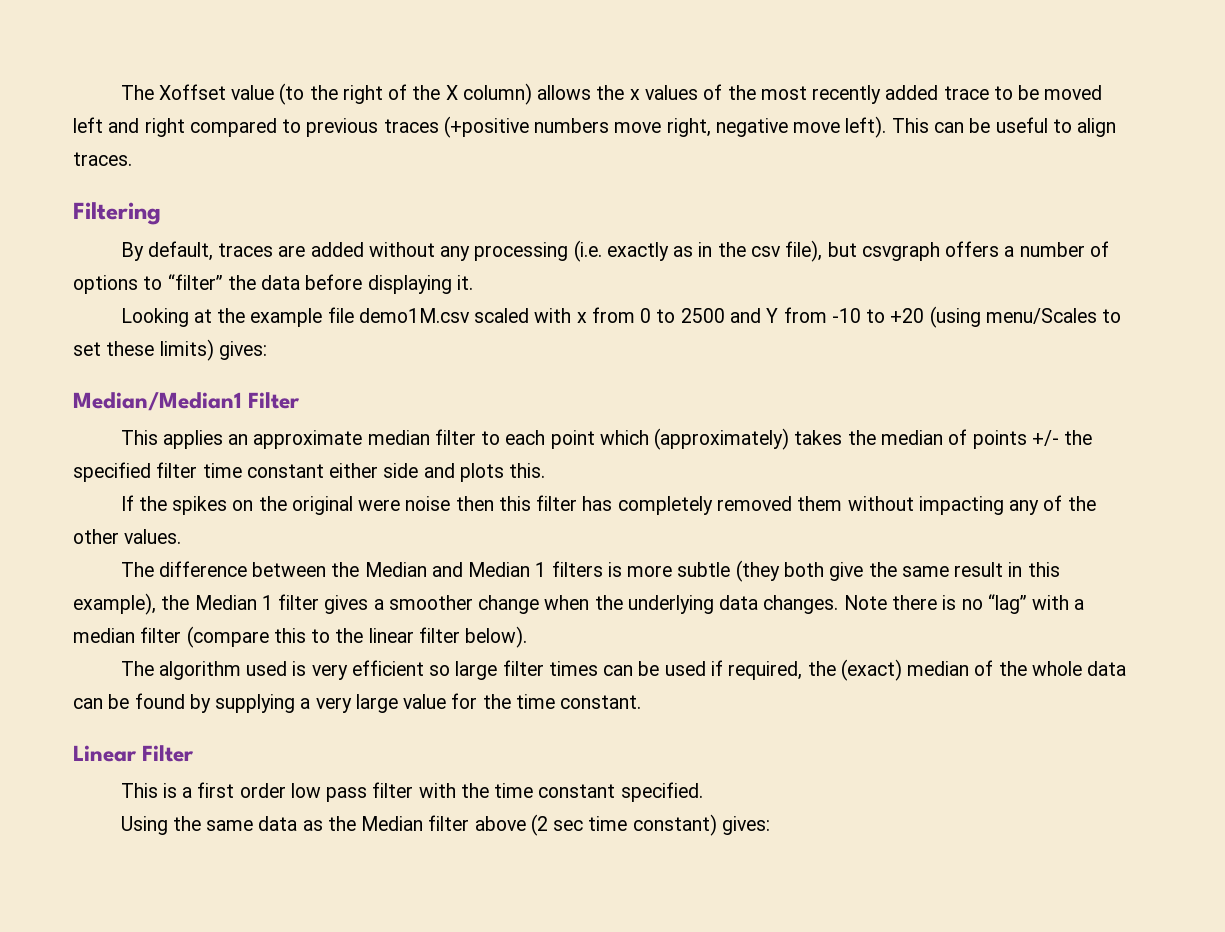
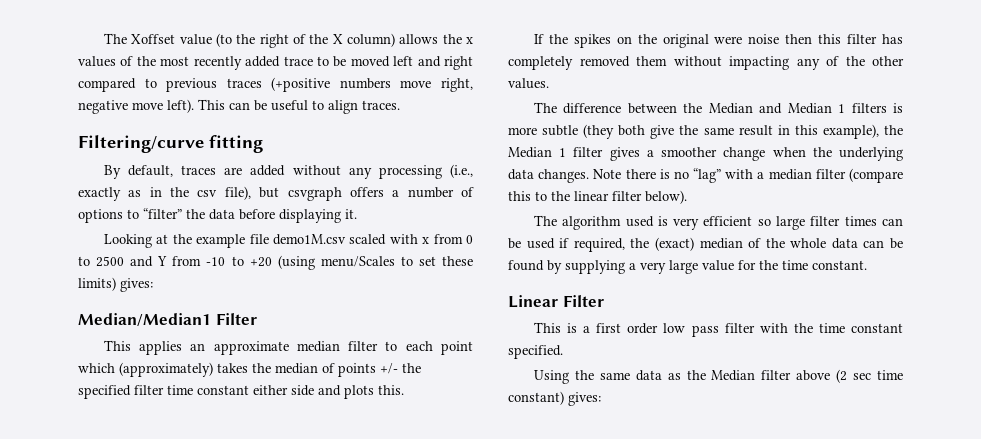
[73,202,161,225] Filtering -> [78,135,263,153] Filtering/curve fitting
[573,240,602,262] (i.e. -> [450,164,473,178] (i.e.,

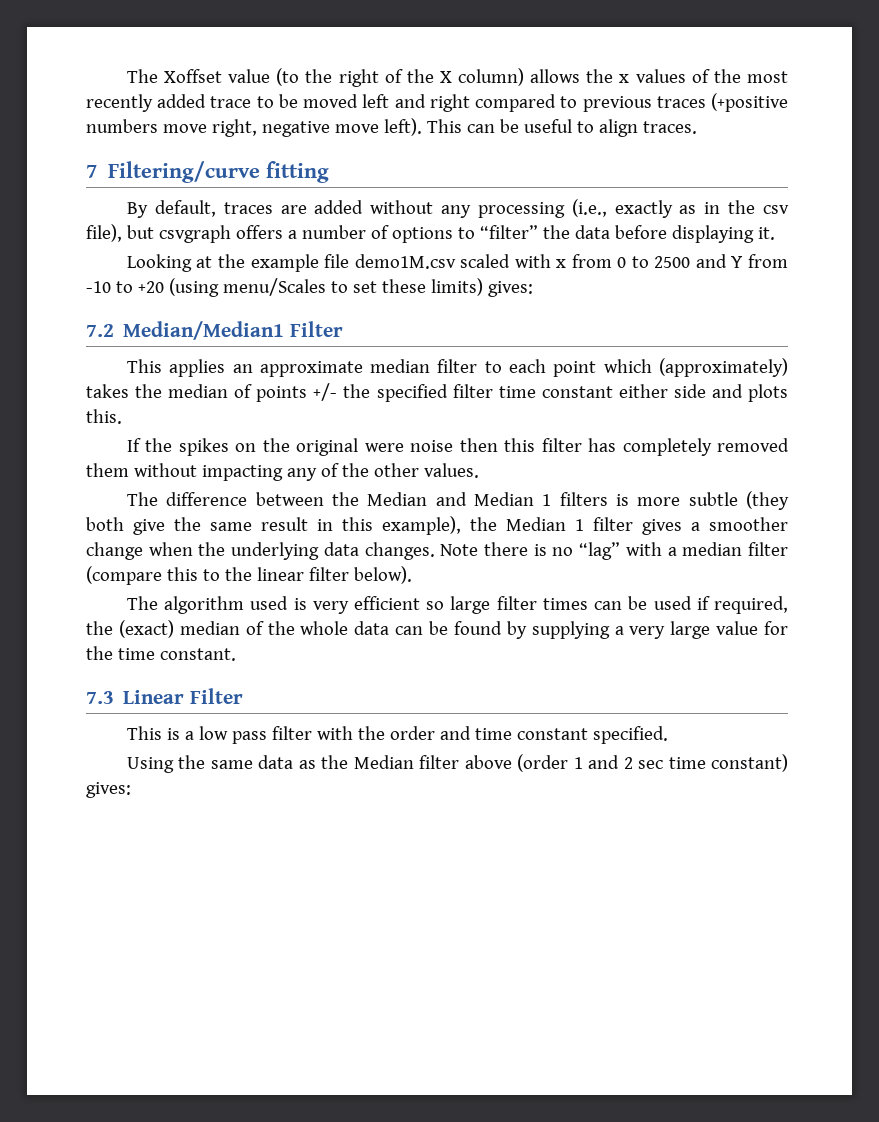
(400, 105) none -> [86,165,97,178] 7
(153, 285) none -> [86,324,114,337] 7.2
(867, 265) none -> [86,691,114,704] 7.3
[596,323,659,334] first order -> (194, 735) none
(813, 328) none -> [389,726,471,740] order and
[836,369,848,383] (2 -> [517,754,633,772] (order 1 and 2

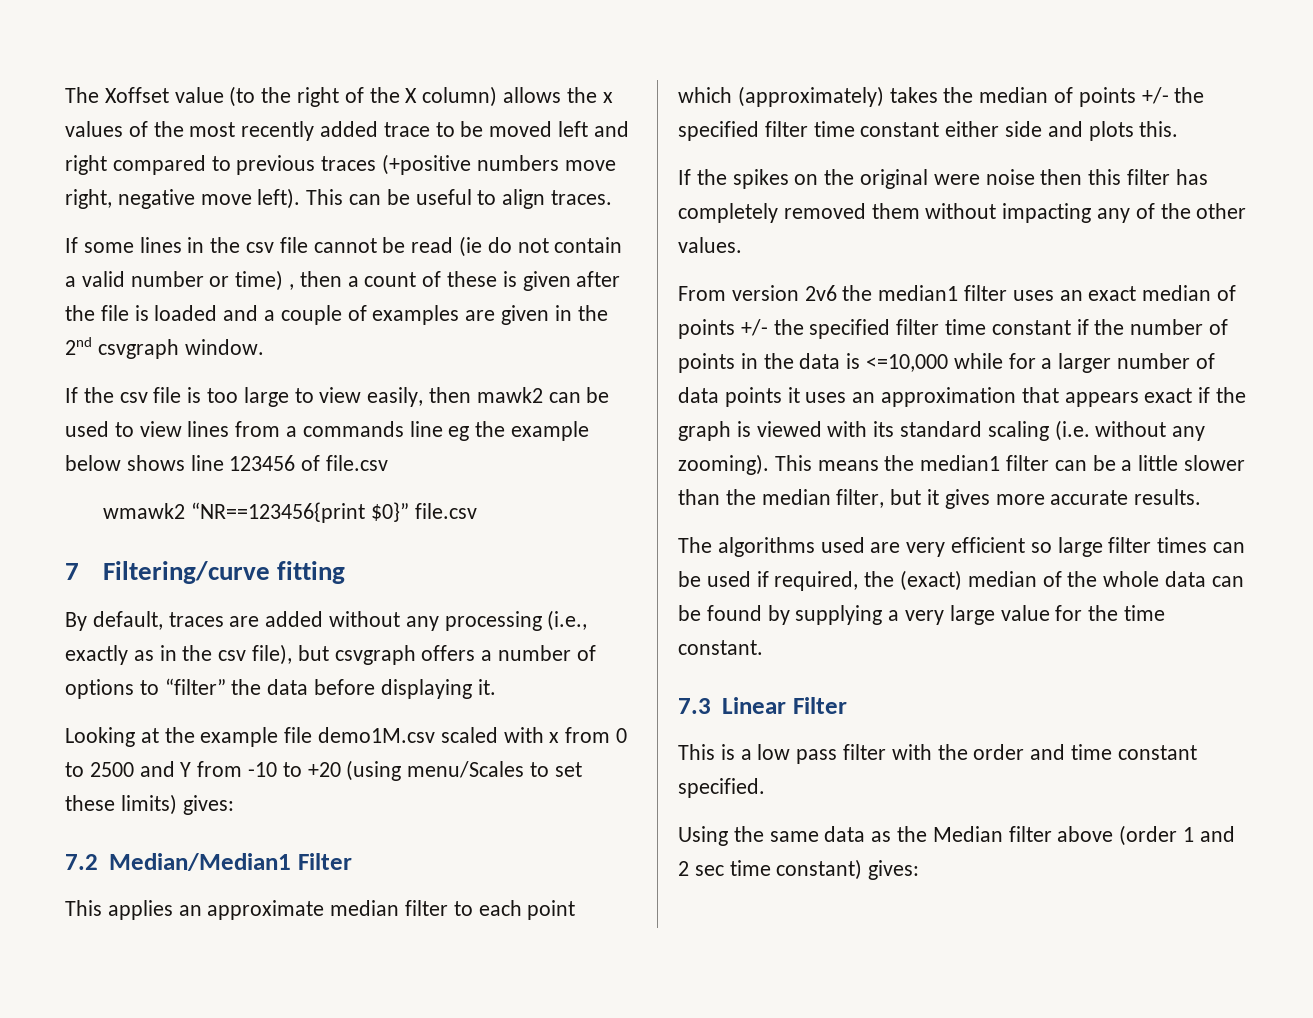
(697, 127) none -> [65,236,623,257] [65,270,621,291] [65,305,608,325] [65,337,264,359] [65,387,610,407] [65,421,590,441] [65,455,389,471] [103,502,477,523] // If some lines in the csv file cannot be read (ie do not contain a valid number or time) , then a count of these is given after the file is loaded and a couple of examples are given in the 2nd csvgraph window. // If the csv file is too large to view easily, then mawk2 can be used to view lines from a commands line eg the example below shows line 123456 of file.csv // wmawk2 “NR==123456{print $0}” file.csv
[126,491,789,510] [86,516,788,535] [86,542,788,560] [86,566,412,585] [126,596,307,614] The difference between the Median and Median 1 filters is more subtle (they both give the same result in this example), the Median 1 filter gives a smoother change when the underlying data changes. Note there is no “lag” with a median filter (compare this to the linear filter below). // The algorithm used is -> [678,285,1237,301] [678,319,1229,339] [678,353,1215,373] [678,387,1247,407] [678,420,1206,441] [678,454,1246,475] [678,489,1202,509] [678,537,901,557] From version 2v6 the median1 filter uses an exact median of points +/- the specified filter time constant if the number of points in the data is <=10,000 while for a larger number of data points it uses an approximation that appears exact if the graph is viewed with its standard scaling (i.e. without any zooming). This means the median1 filter can be a little slower than the median filter, but it gives more accurate results. // The algorithms used are

